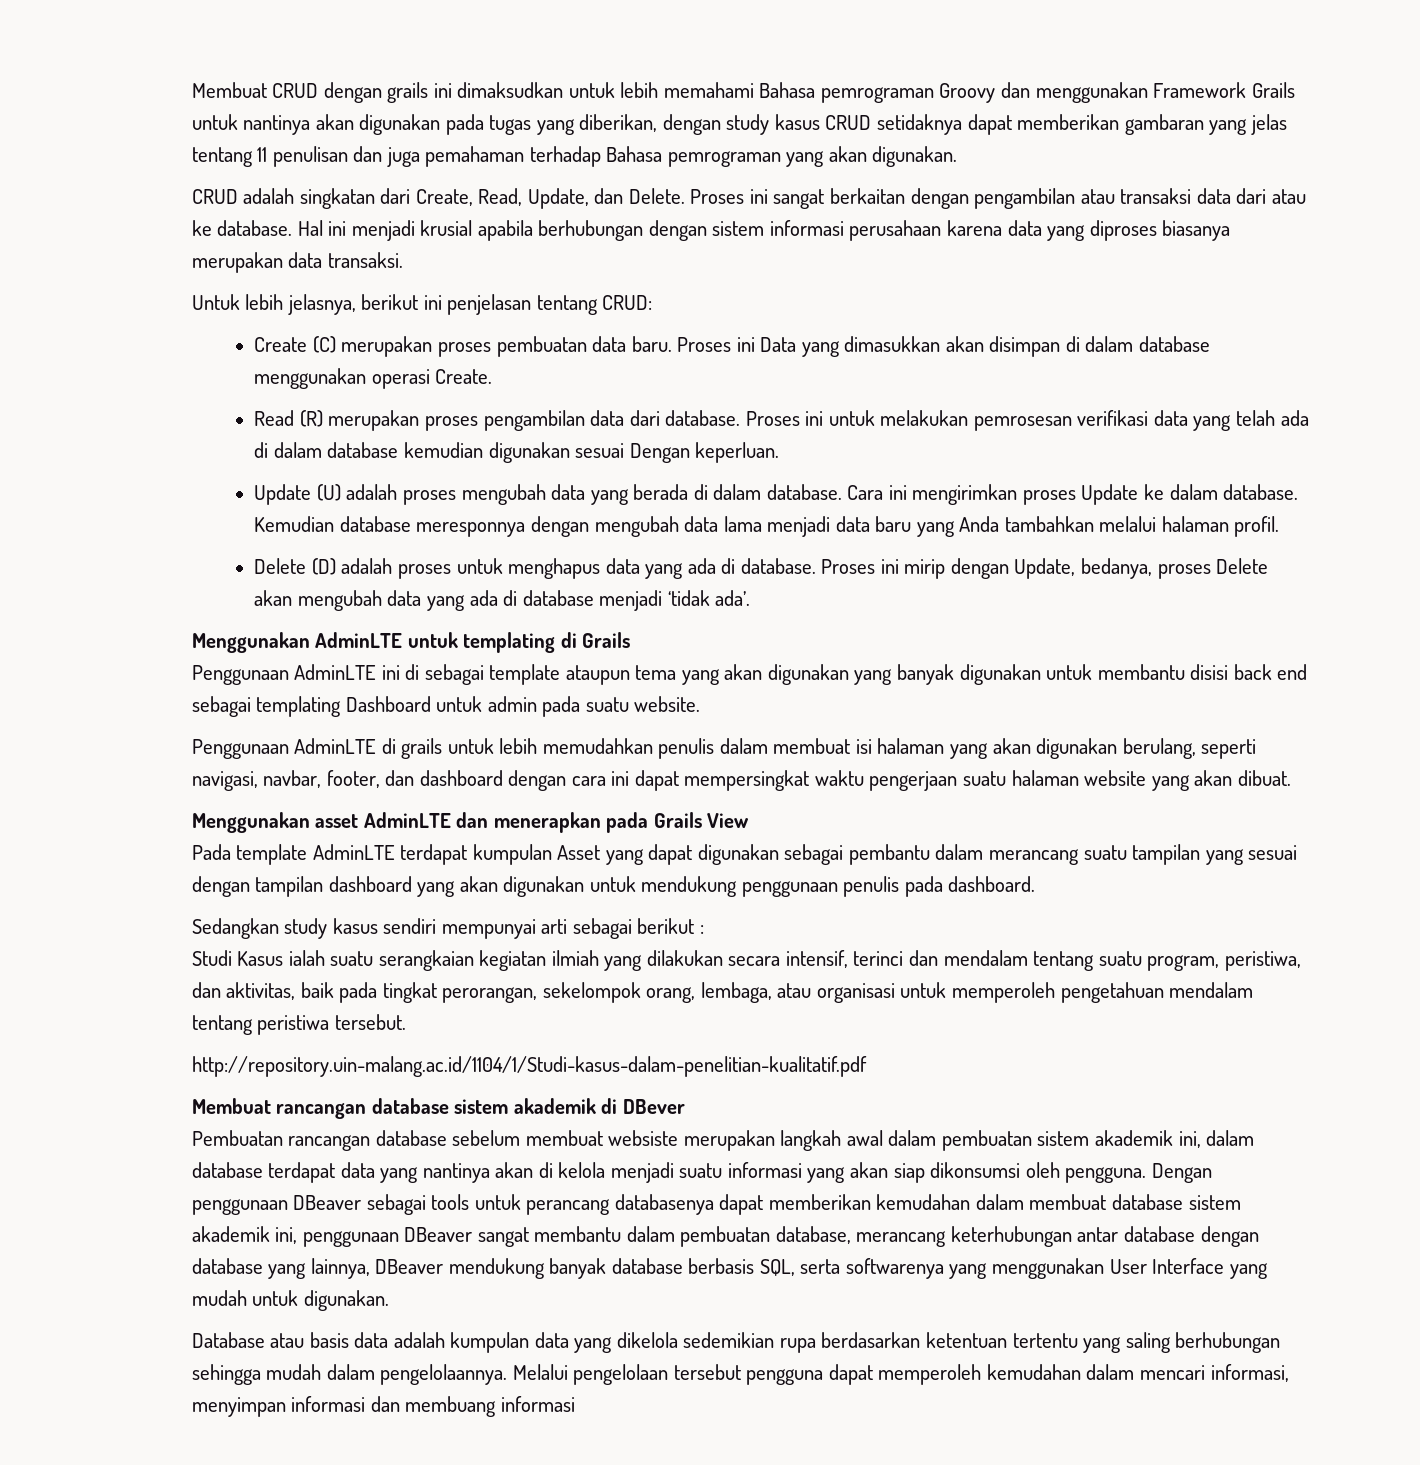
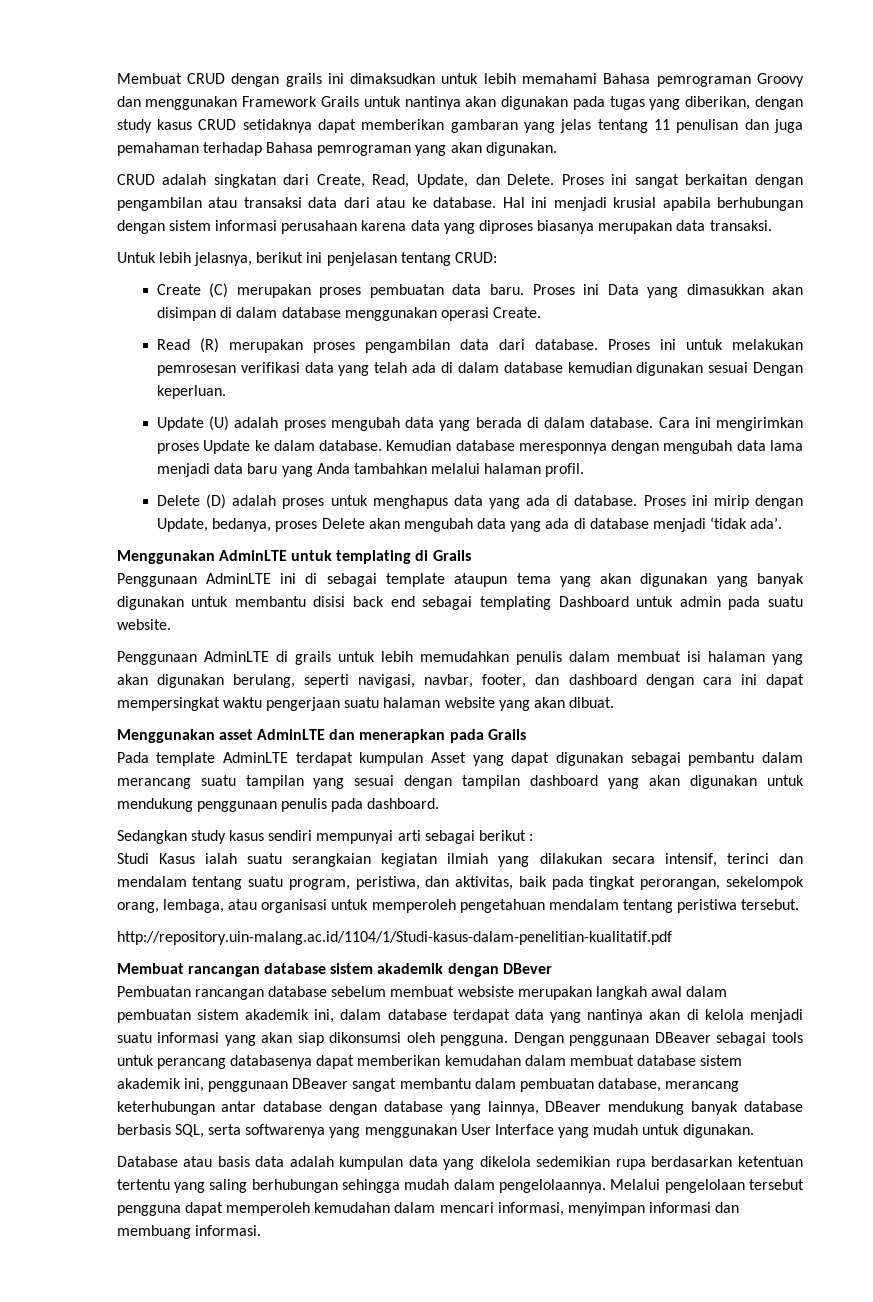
[707,813,750,828] View -> (526, 734) none
[601,1098,618,1114] di -> [447,963,499,977] dengan
[500,1396,575,1412] informasi -> [194,1225,261,1236] informasi.

